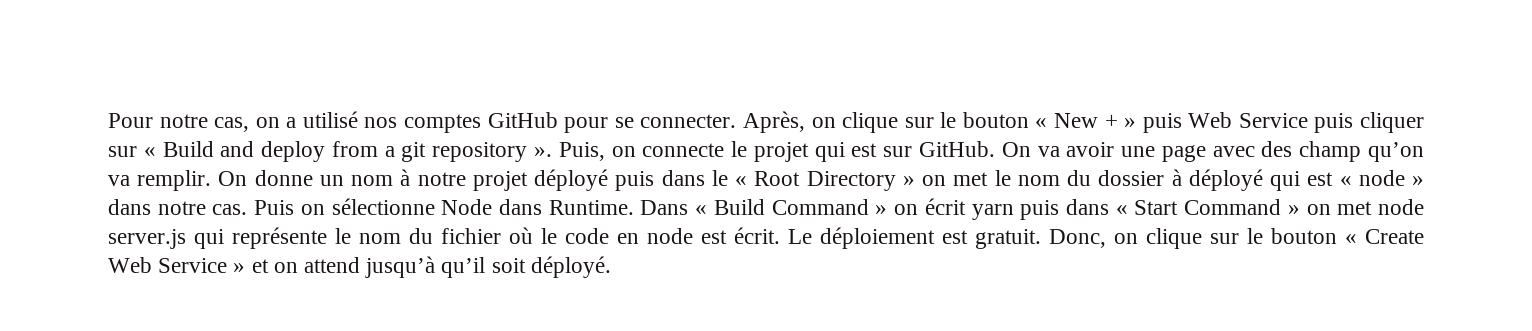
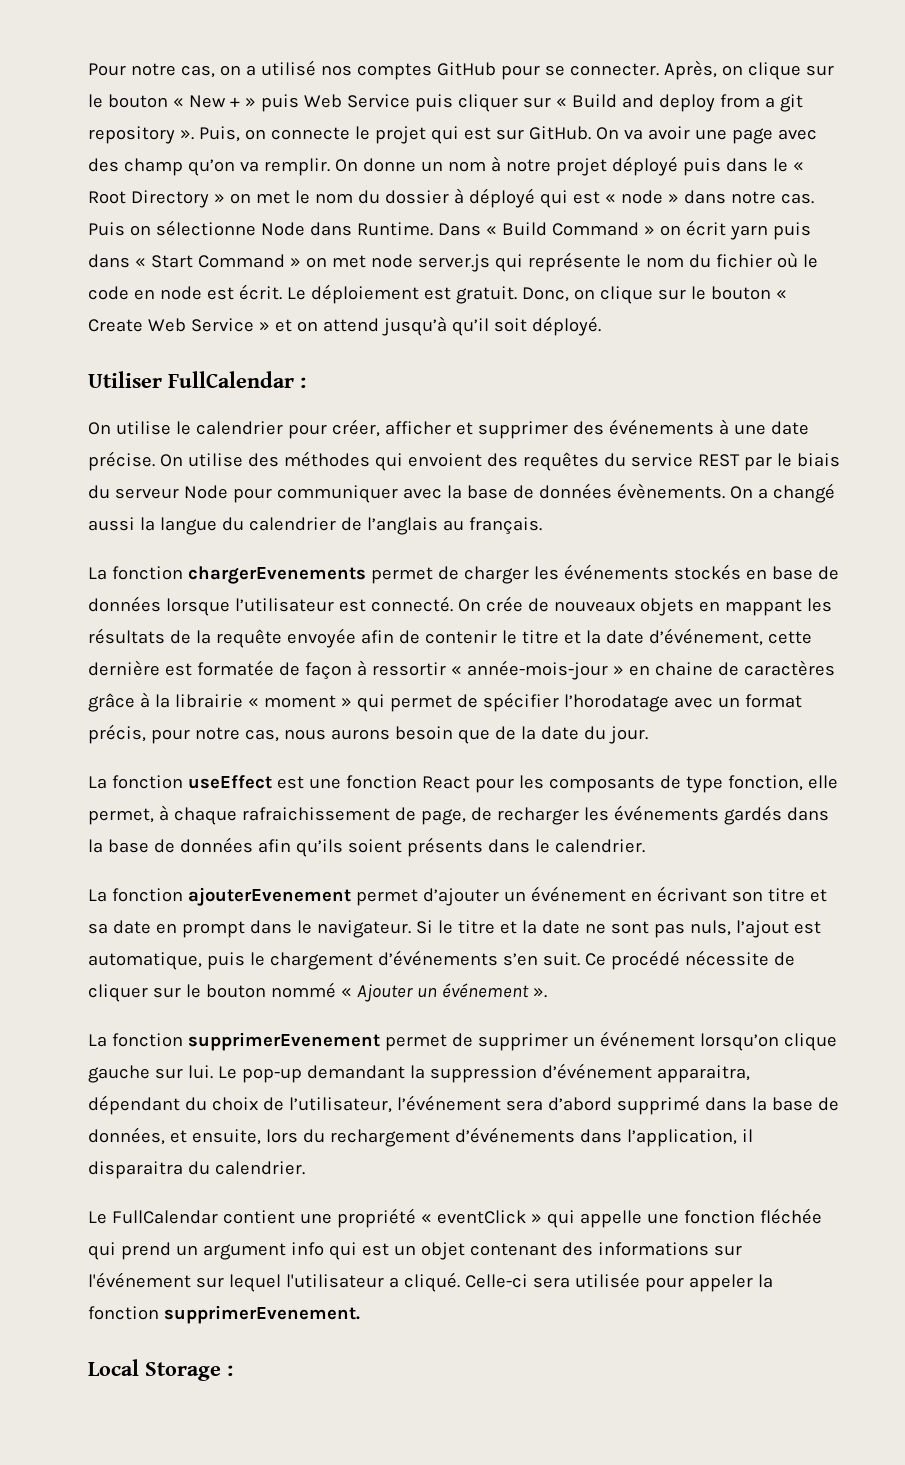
(611, 267) none -> [88,371,306,388] [88,419,809,439] [88,451,840,471] [88,483,835,503] [88,517,542,535] [88,564,839,584] [88,596,832,616] [88,628,812,648] [88,660,835,680] [88,692,802,712] [88,724,648,744] [88,775,838,793] [88,805,829,825] [88,837,645,857] [88,886,827,906] [88,920,821,938] [88,950,795,970] [88,982,547,1002] [88,1031,837,1051] [88,1063,750,1083] [88,1095,839,1115] [88,1127,753,1147] [88,1161,305,1179] [88,1208,822,1228] [88,1242,742,1260] [88,1272,773,1292] [88,1305,360,1324] [88,1359,233,1381] // Utiliser FullCalendar : // On utilise le calendrier pour créer, afficher et supprimer des événements à une date précise. On utilise des méthodes qui envoient des requêtes du service REST par le biais du serveur Node pour communiquer avec la base de données évènements. On a changé aussi la langue du calendrier de l’anglais au français. // La fonction chargerEvenements permet de charger les événements stockés en base de données lorsque l’utilisateur est connecté. On crée de nouveaux objets en mappant les résultats de la requête envoyée afin de contenir le titre et la date d’événement, cette dernière est formatée de façon à ressortir « année-mois-jour » en chaine de caractères grâce à la librairie « moment » qui permet de spécifier l’horodatage avec un format précis, pour notre cas, nous aurons besoin que de la date du jour. // La fonction useEffect est une fonction React pour les composants de type fonction, elle permet, à chaque rafraichissement de page, de recharger les événements gardés dans la base de données afin qu’ils soient présents dans le calendrier. // La fonction ajouterEvenement permet d’ajouter un événement en écrivant son titre et sa date en prompt dans le navigateur. Si le titre et la date ne sont pas nuls, l’ajout est automatique, puis le chargement d’événements s’en suit. Ce procédé nécessite de cliquer sur le bouton nommé « Ajouter un événement ». // La fonction supprimerEvenement permet de supprimer un événement lorsqu’on clique gauche sur lui. Le pop-up demandant la suppression d’événement apparaitra, dépendant du choix de l’utilisateur, l’événement sera d’abord supprimé dans la base de données, et ensuite, lors du rechargement d’événements dans l’application, il disparaitra du calendrier. // Le FullCalendar contient une propriété « eventClick » qui appelle une fonction fléchée qui prend un argument info qui est un objet contenant des informations sur l'événement sur lequel l'utilisateur a cliqué. Celle-ci sera utilisée pour appeler la fonction supprimerEvenement. // Local Storage :

